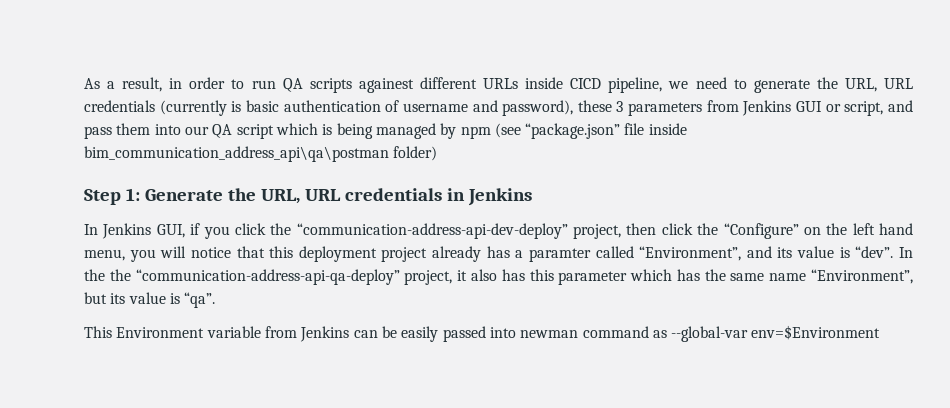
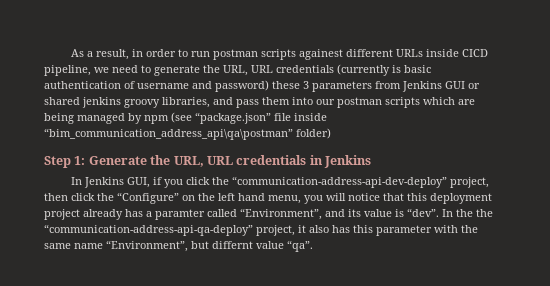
[282,78,303,92] QA -> [213,49,259,60] postman
[502,100,574,116] password), -> [215,80,269,92] password)
[844,101,884,116] script, -> [44,97,210,108] shared jenkins groovy libraries,
[212,123,333,139] QA script which is -> [337,97,475,108] postman scripts which are
[84,146,389,162] bim_communication_address_api\qa\postman -> [44,128,293,140] “bim_communication_address_api\qa\postman”
[630,269,700,281] which has -> [434,225,458,233] with
[110,292,216,308] [84,325,881,342] its value is “qa”. // This Environment variable from Jenkins can be easily passed into newman command as --global-var env=$Environment -> [212,240,313,252] differnt value “qa”.

